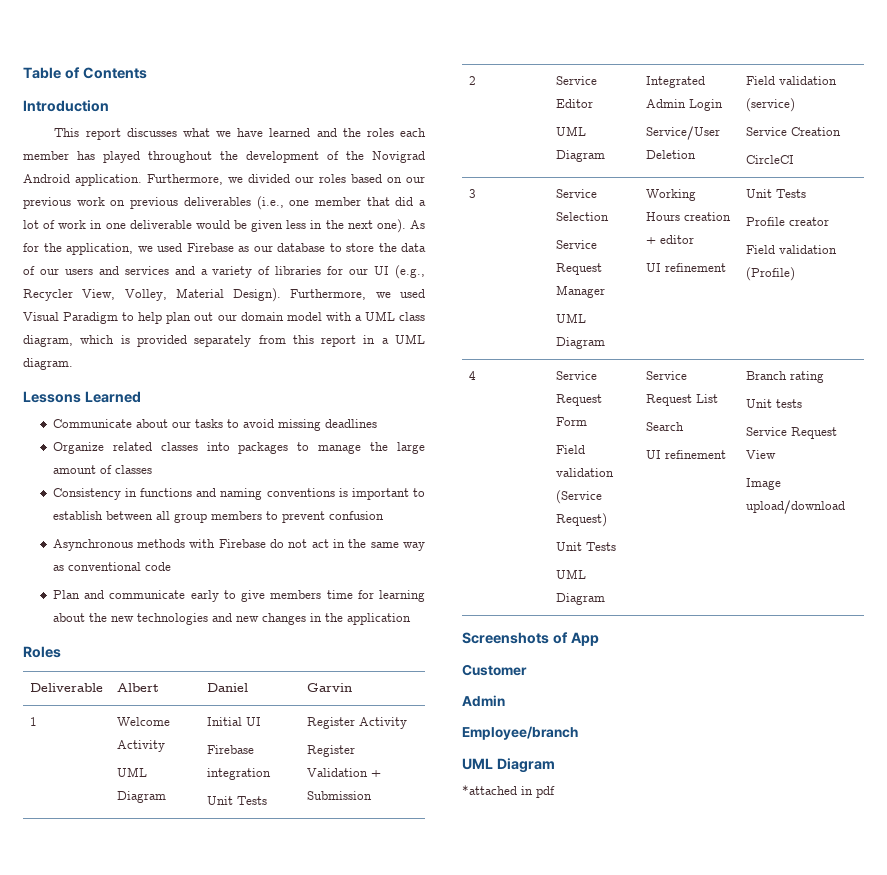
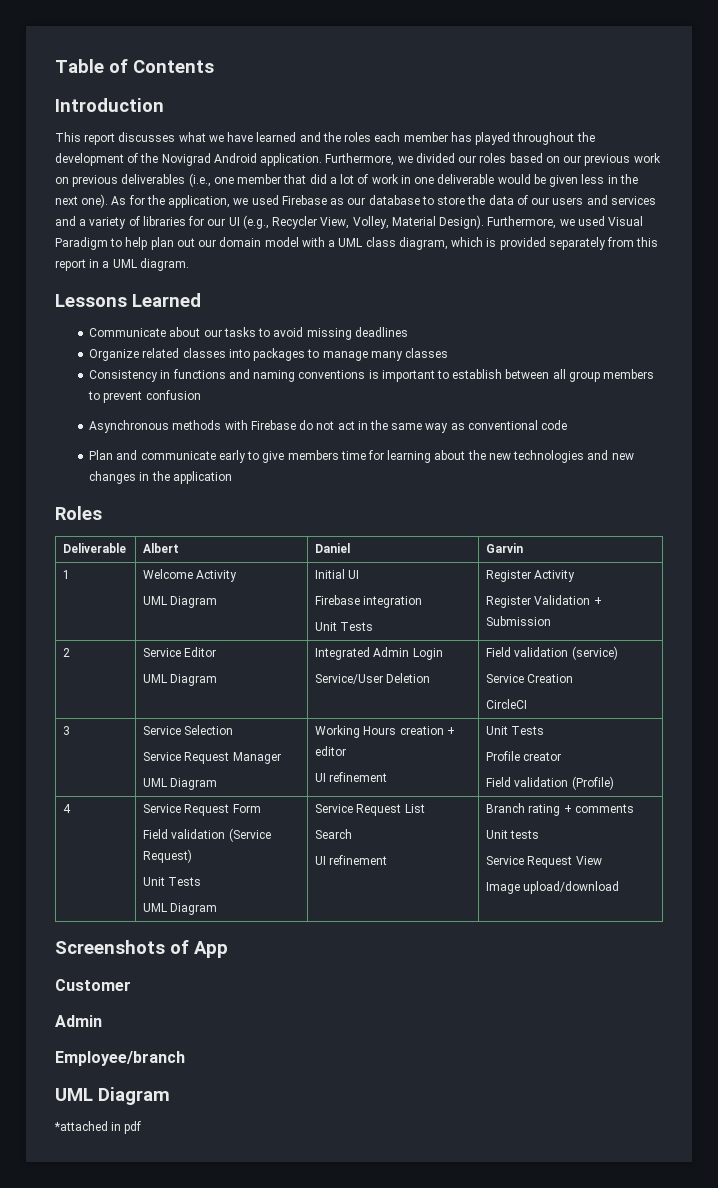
[370,442,426,454] [52,465,112,474] the large amount of -> [370,351,403,361] many
(824, 377) none -> [563,804,634,813] + comments

